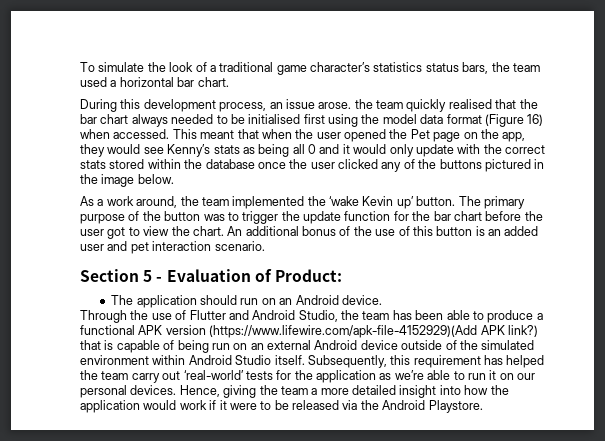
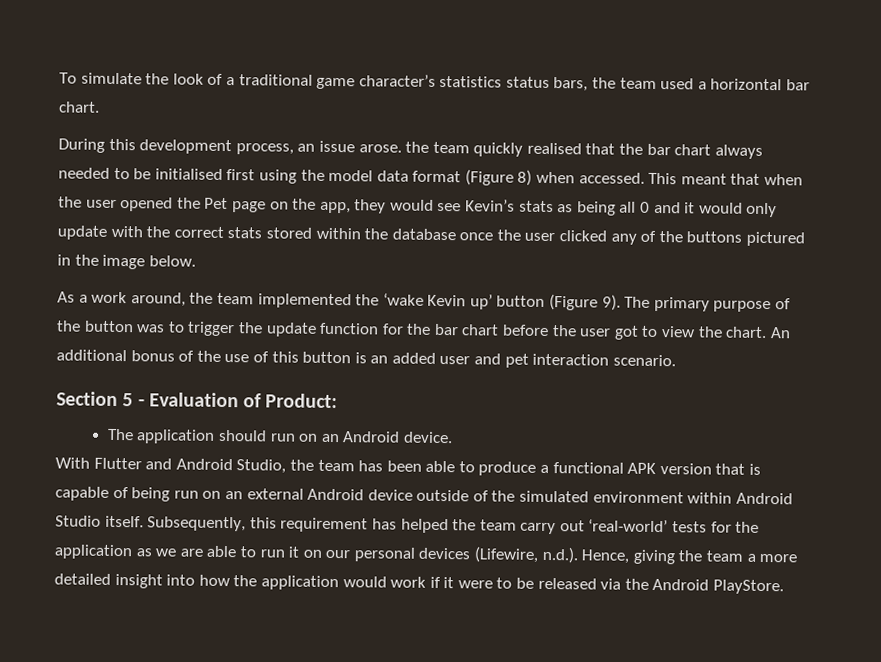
[527,114,544,126] 16) -> [517,169,533,186] 8)
[167,144,211,157] Kenny’s -> [465,199,516,212] Kevin’s
[416,196,456,206] button. -> [496,294,621,311] button (Figure 9).
[80,310,187,323] Through the use of -> [55,457,90,469] With
[209,325,538,338] (https://www.lifewire.com/apk-file-4152929)(Add APK link?) -> (712, 469) none
[394,370,424,380] we’re -> [155,548,203,557] we are
[130,385,177,395] devices. -> [418,546,579,564] devices (Lifewire, n.d.).
[428,400,483,413] Playstore. -> [713,579,785,595] PlayStore.

